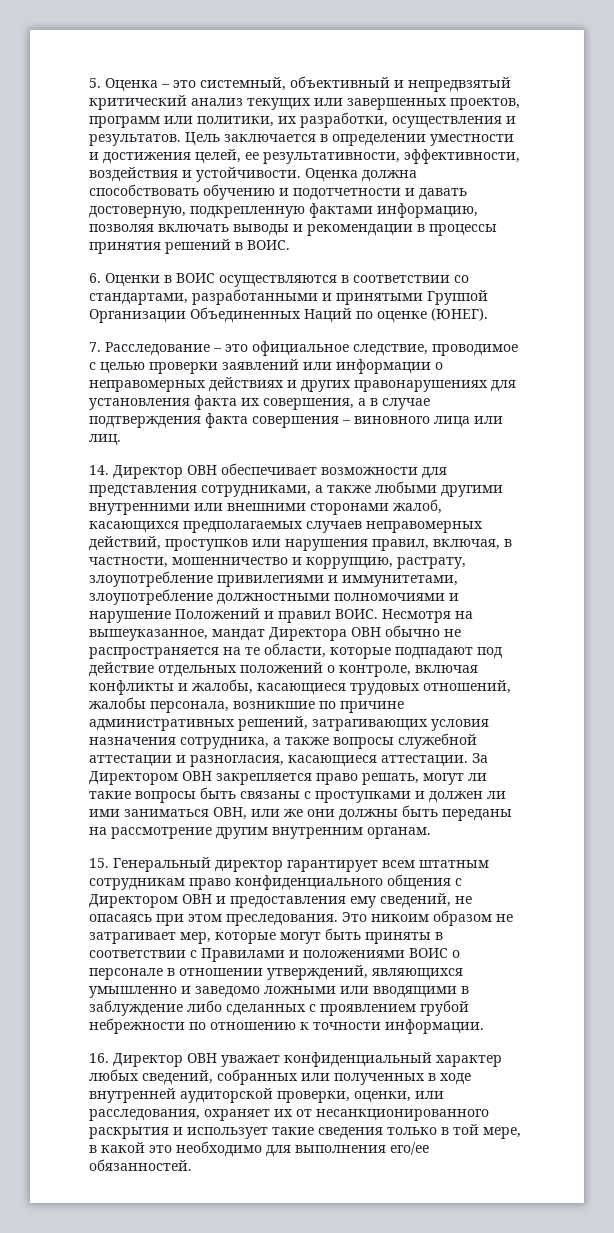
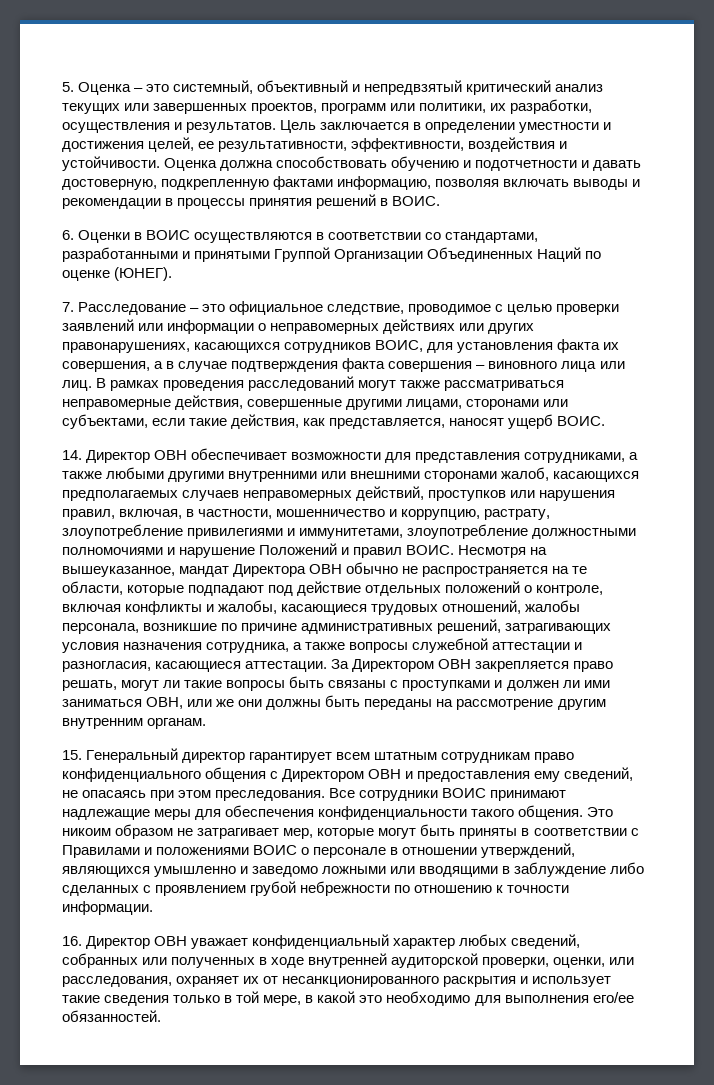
[287,380,488,392] и других правонарушениях -> [459,323,535,334] [62,340,424,353] или других правонарушениях, касающихся сотрудников ВОИС,
(121, 440) none -> [96,376,565,391] [62,395,569,410] [62,414,606,429] В рамках проведения расследований могут также рассматриваться неправомерные действия, совершенные другими лицами, сторонами или субъектами, если такие действия, как представляется, наносят ущерб ВОИС.
(338, 920) none -> [329,788,567,801] [62,805,584,820] Все сотрудники ВОИС принимают надлежащие меры для обеспечения конфиденциальности такого общения.

